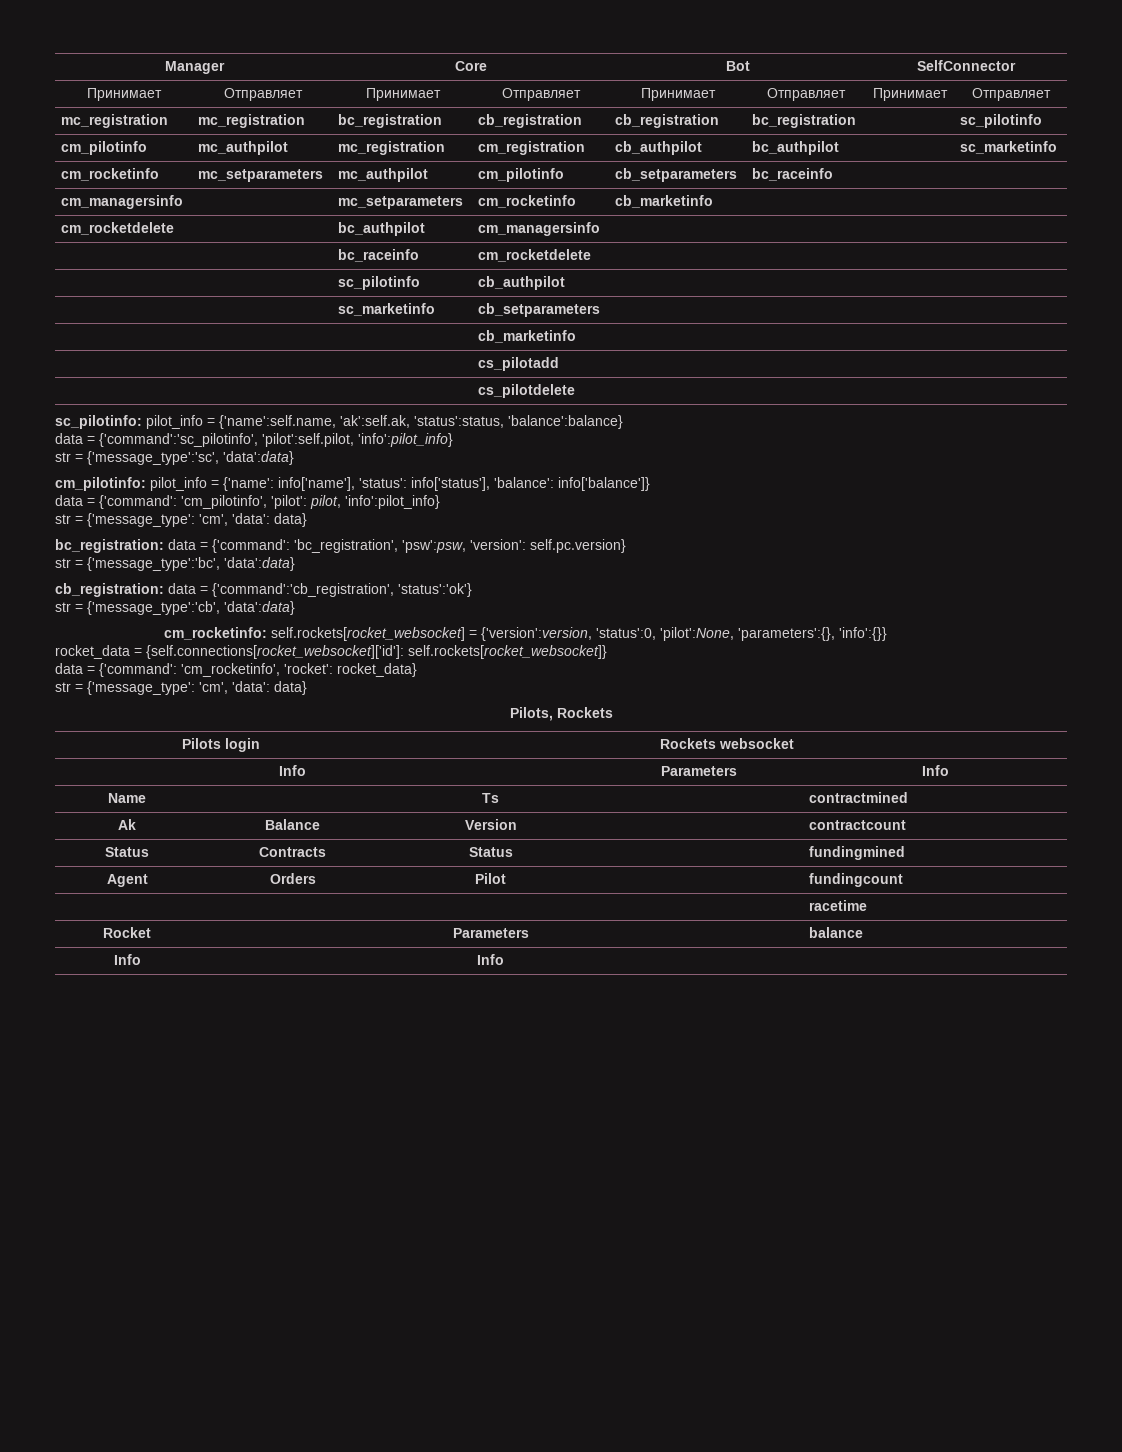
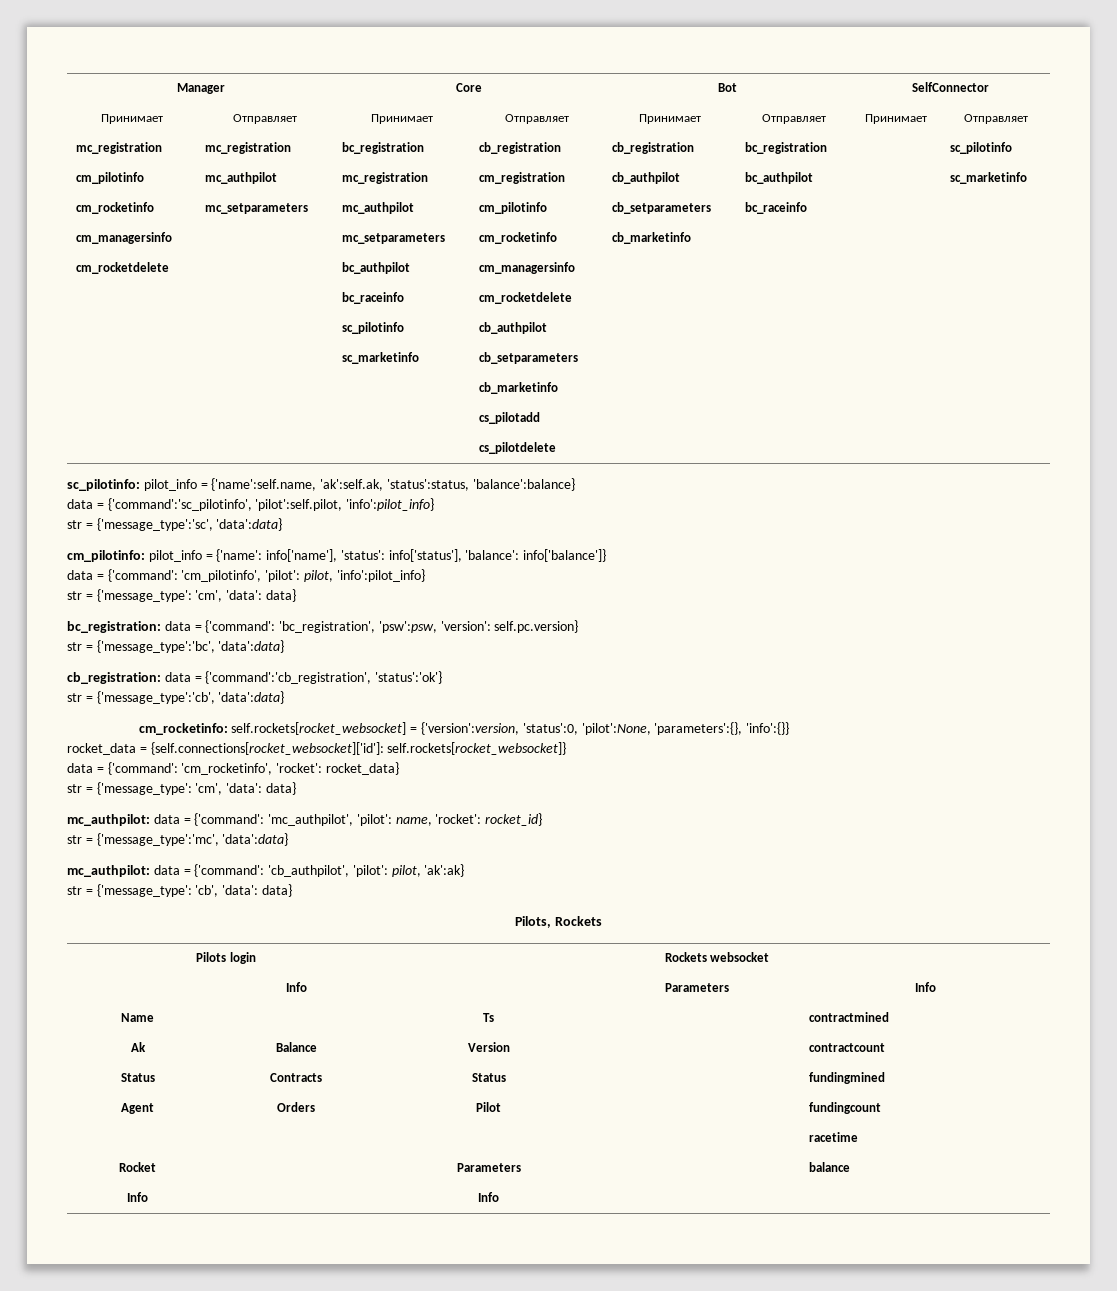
(307, 688) none -> [67,813,543,826] [67,833,289,846] [67,864,465,877] [67,884,292,897] // mc_authpilot: data = {'command': 'mc_authpilot', 'pilot': name, 'rocket': rocket_id} // str = {'message_type':'mc', 'data':data} // mc_authpilot: data = {'command': 'cb_authpilot', 'pilot': pilot, 'ak':ak} // str = {'message_type': 'cb', 'data': data}

